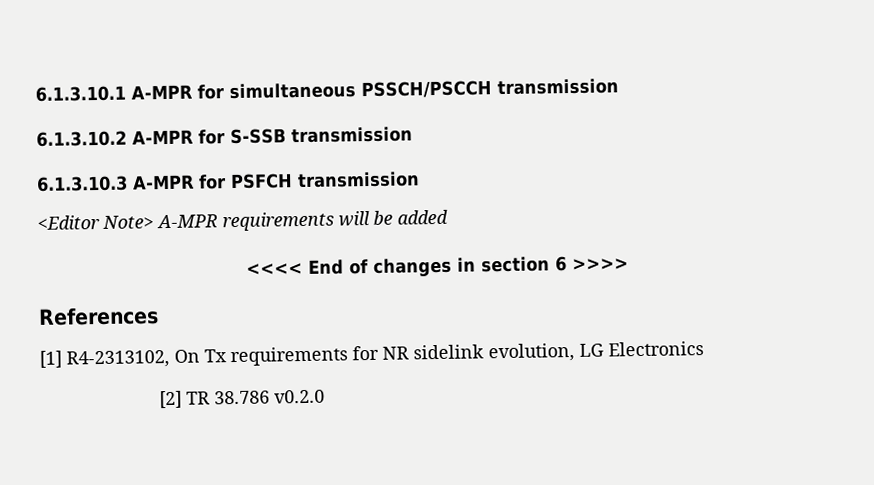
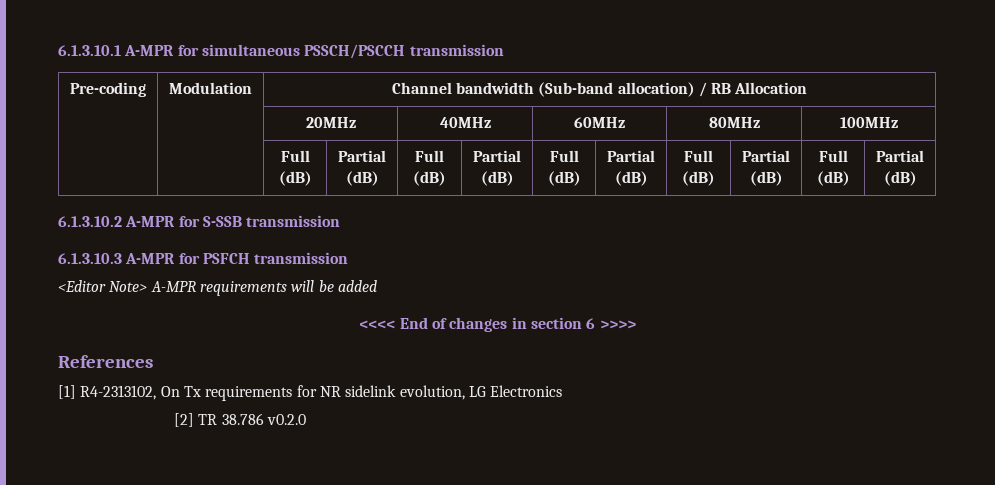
(619, 87) none -> [70,82,146,97] [169,82,252,94] [391,82,808,97] [305,117,356,128] [439,117,491,128] [574,117,625,128] [708,117,760,128] [839,117,898,128] [280,150,310,162] [278,171,312,186] [338,150,386,162] [345,171,379,186] [415,150,444,162] [413,171,446,186] [473,150,521,162] [480,171,514,186] [549,150,579,162] [547,171,581,186] [607,150,655,162] [614,171,648,186] [684,150,713,162] [682,171,715,186] [742,150,790,162] [749,171,783,186] [818,150,848,162] [816,171,850,186] [876,150,924,162] [883,171,917,186] // Pre-coding | Modulation | Channel bandwidth (Sub-band allocation) / RB Allocation // | | 20MHz | 40MHz | 60MHz | 80MHz | 100MHz // | | Full (dB) | Partial (dB) | Full (dB) | Partial (dB) | Full (dB) | Partial (dB) | Full (dB) | Partial (dB) | Full (dB) | Partial (dB)

